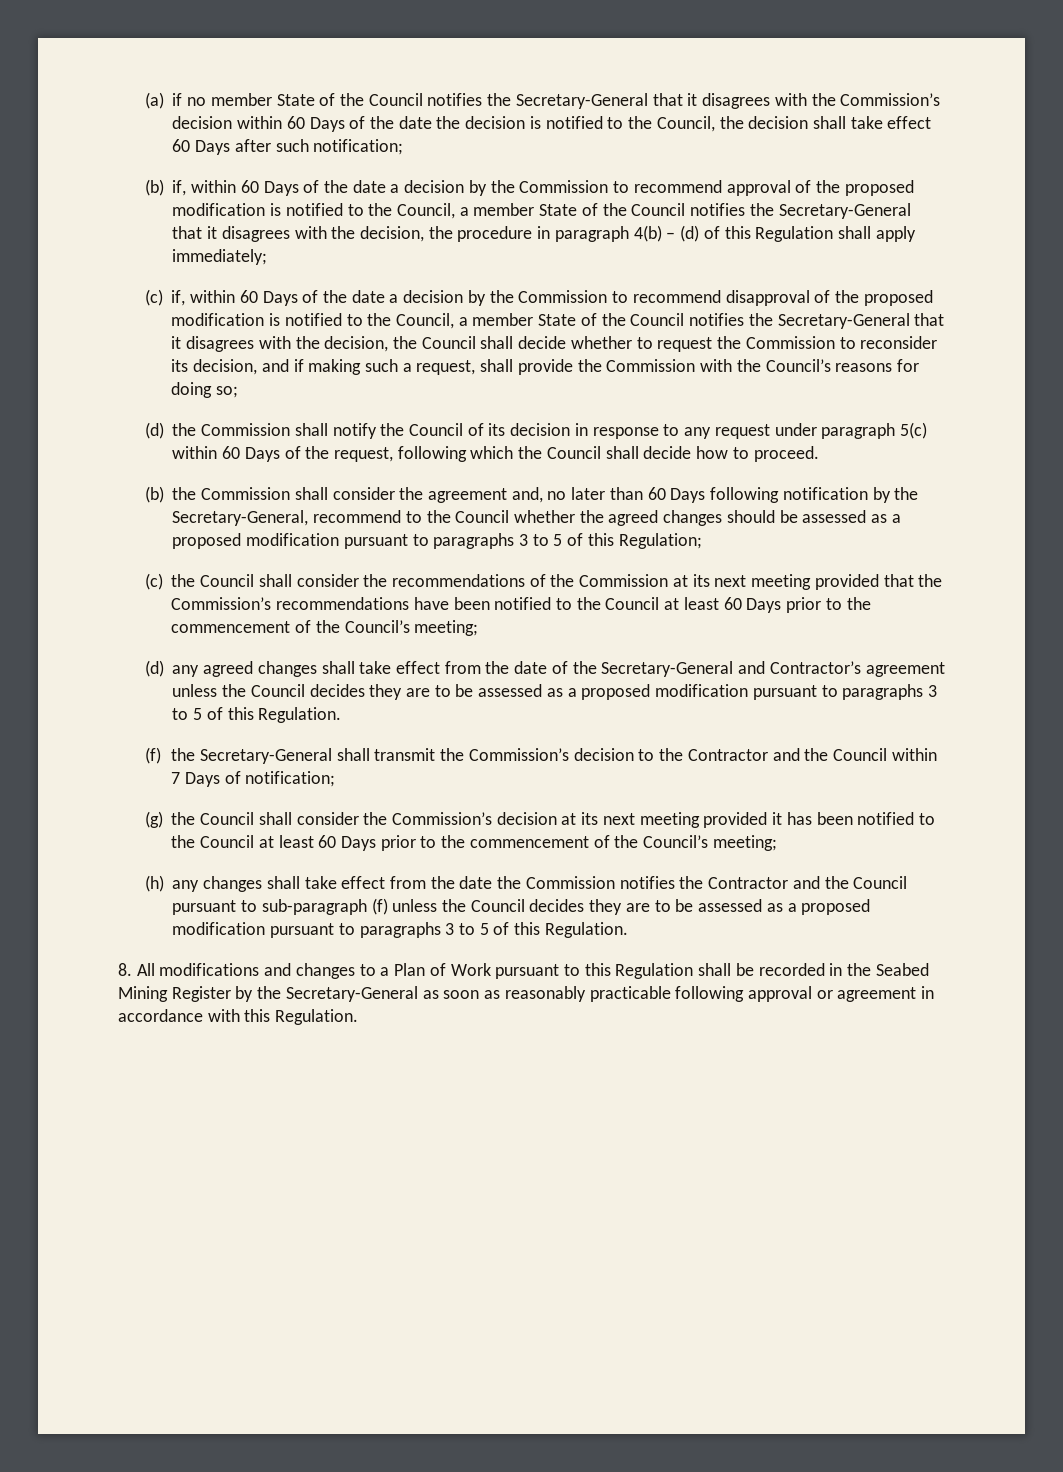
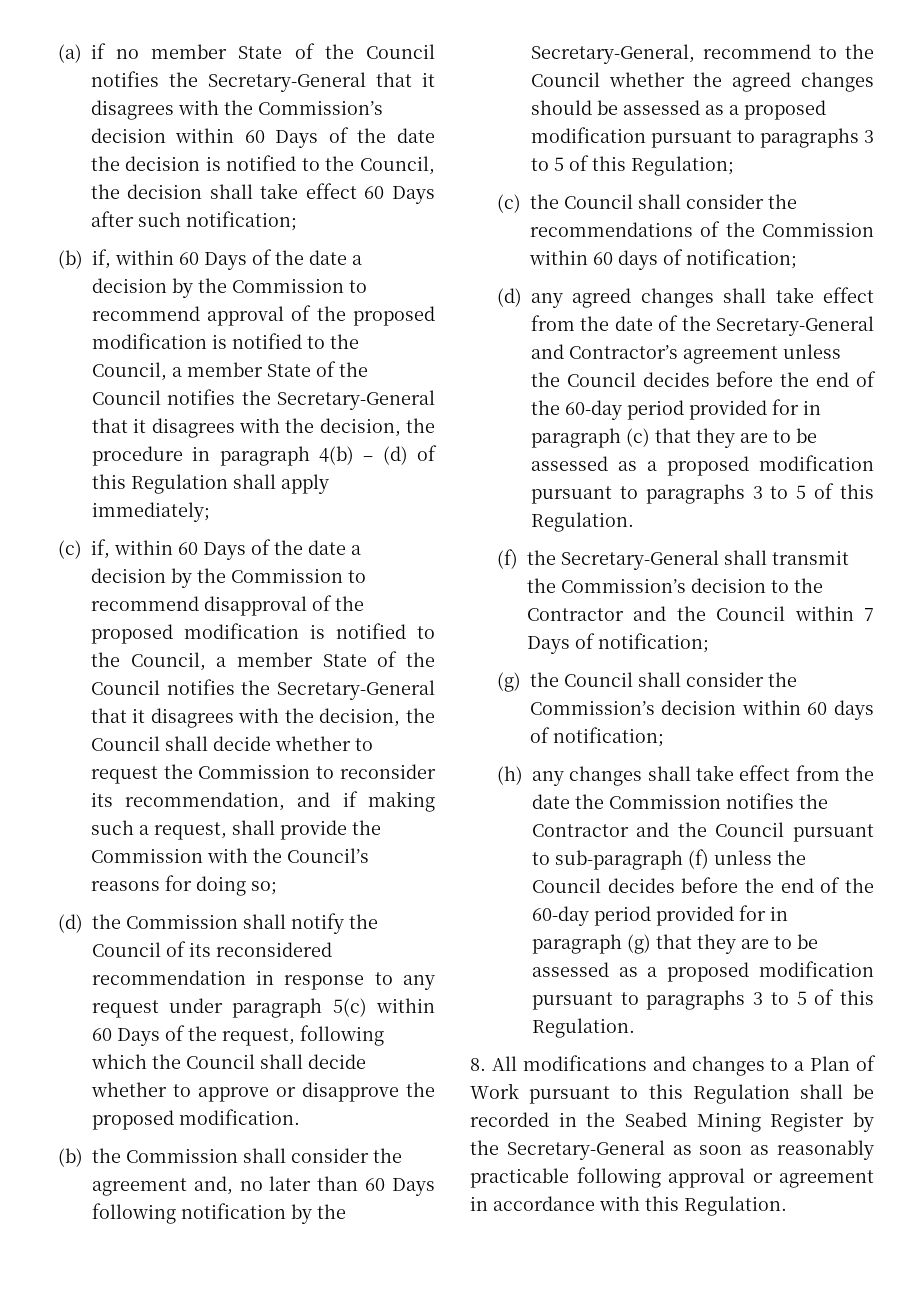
[193,359,258,375] decision, -> [125,792,286,811] recommendation,
[510,423,571,436] decision -> [215,942,332,957] [91,970,246,985] reconsidered recommendation
[696,446,819,462] how to proceed. -> [90,1082,435,1102] [91,1109,300,1130] whether to approve or disapprove the proposed modification.
[672,574,943,590] [171,597,871,613] [171,620,479,636] at its next meeting provided that the Commission’s recommendations have been notified to the Council at least 60 Days prior to the commencement of the Council’s meeting; -> [528,249,797,270] within 60 days of notification;
(365, 690) none -> [716,371,876,387] [530,399,821,420] [530,428,691,448] before the end of the 60-day period provided for in paragraph (c) that
[561,812,936,828] [171,835,777,851] at its next meeting provided it has been notified to the Council at least 60 Days prior to the commencement of the Council’s meeting; -> [741,700,874,720] [529,727,664,747] within 60 days of notification;
(585, 905) none -> [681,877,874,893] [531,905,788,926] [531,934,692,954] before the end of the 60-day period provided for in paragraph (g) that

